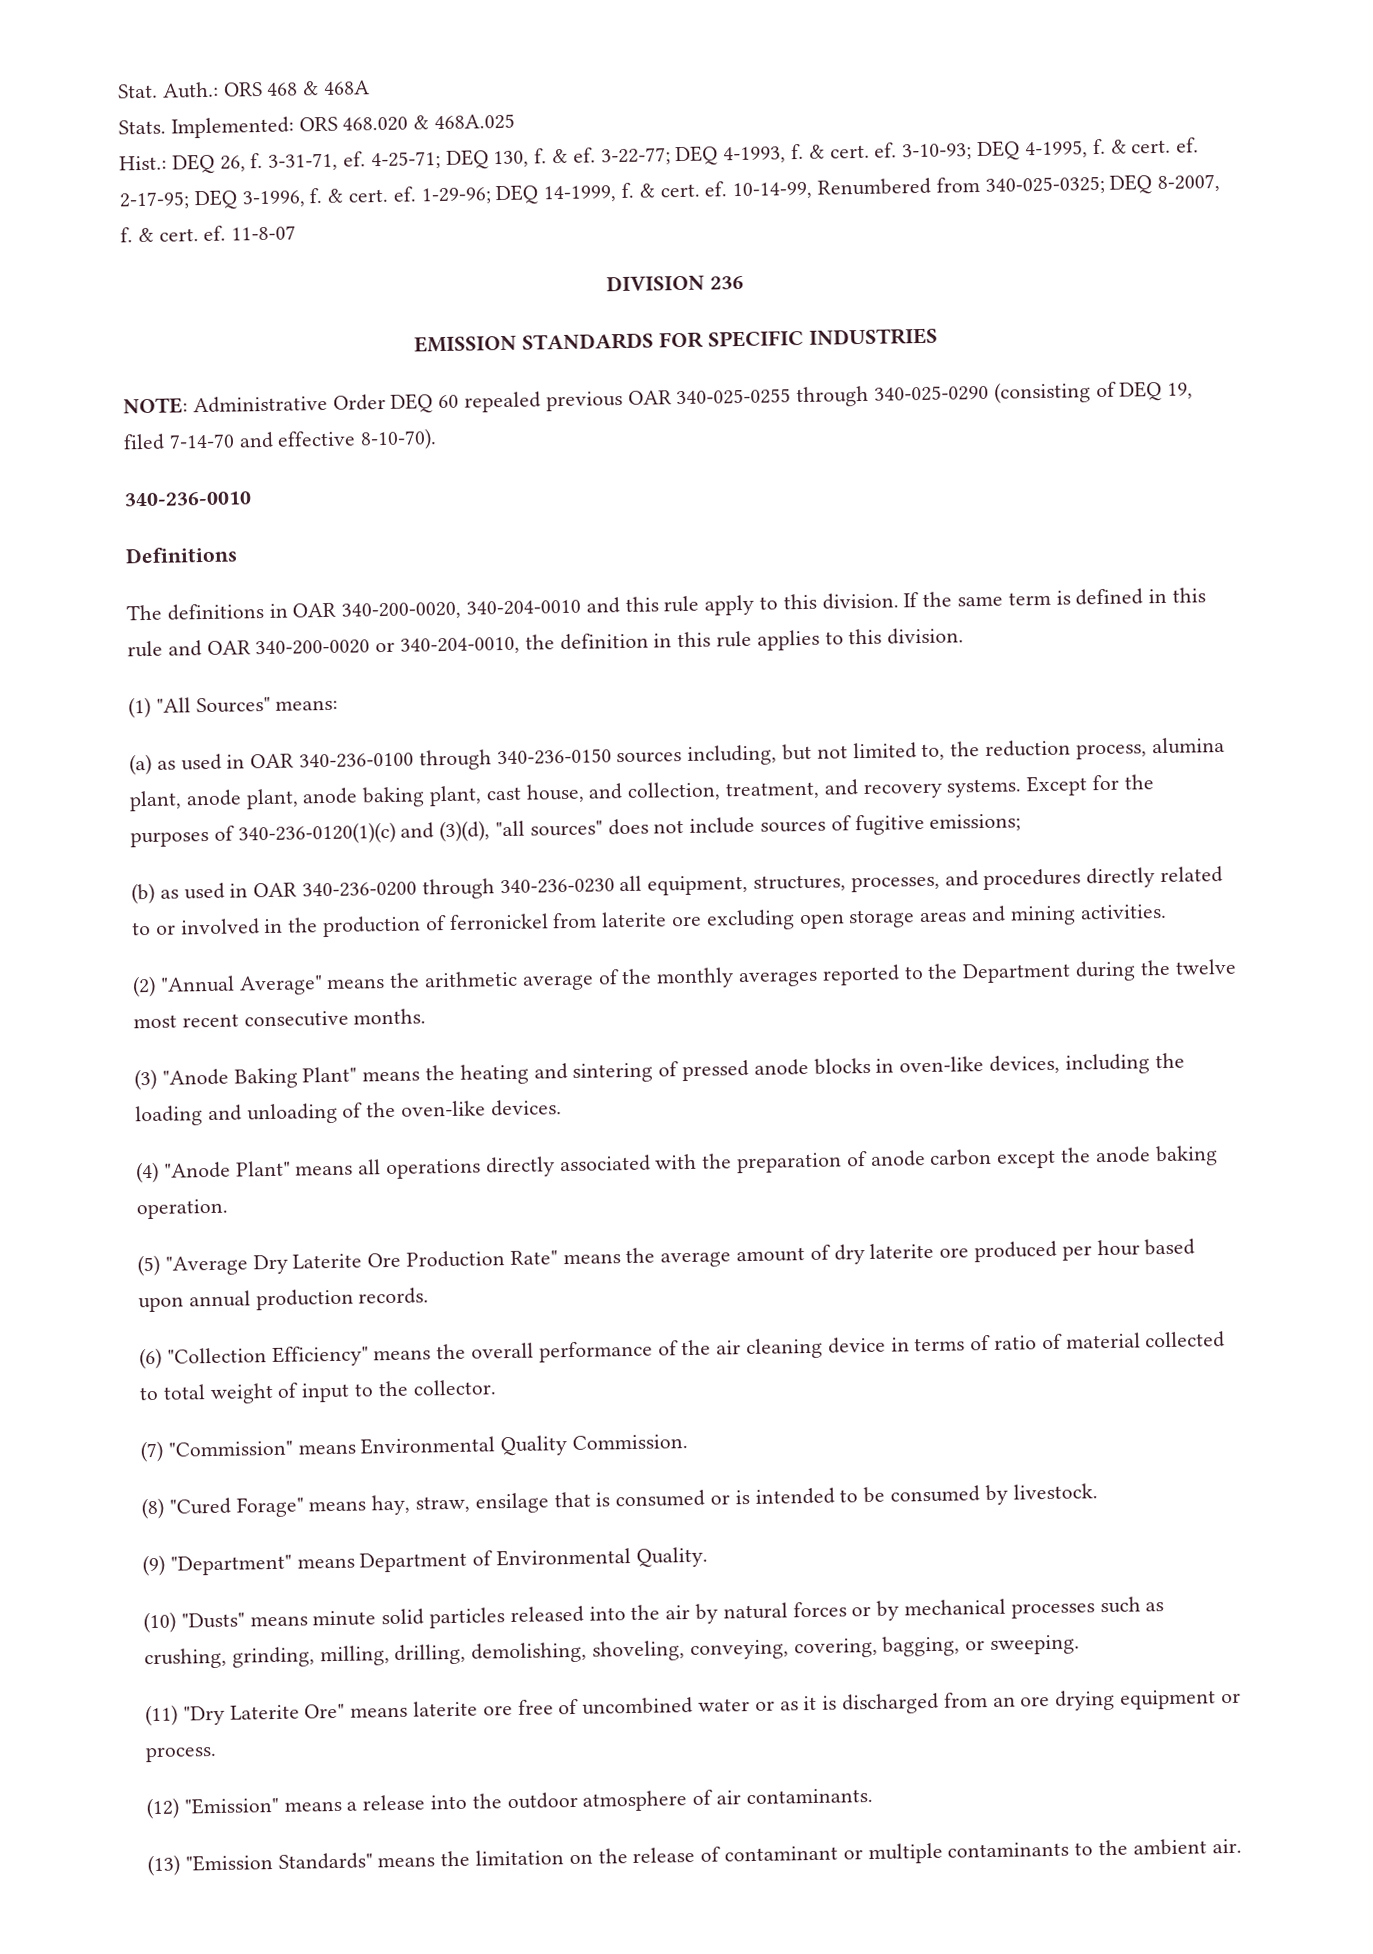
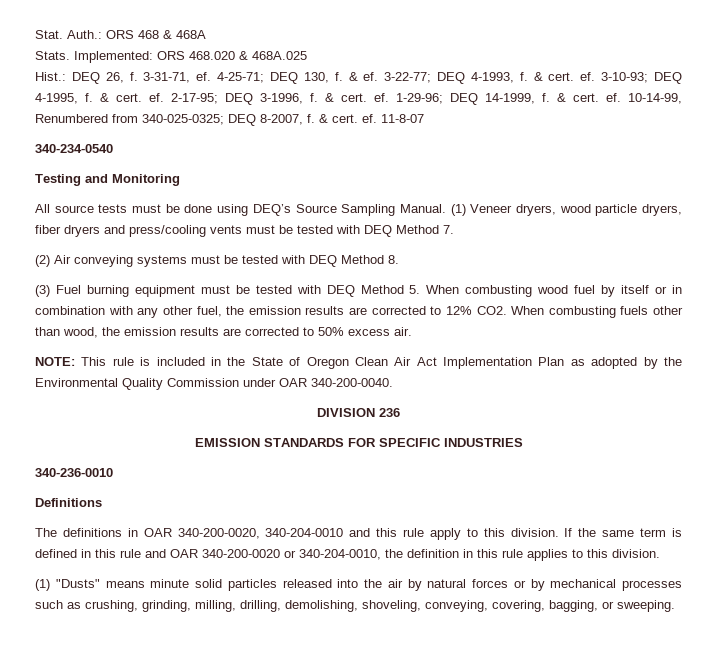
(297, 233) none -> [35,144,113,153] [35,174,180,186] [35,204,682,216] [35,225,454,237] [35,255,399,267] [35,285,683,297] [35,306,683,318] [35,327,412,338] [35,357,683,369] [35,378,393,390] // 340-234-0540 // Testing and Monitoring // All source tests must be done using DEQ’s Source Sampling Manual. (1) Veneer dryers, wood particle dryers, fiber dryers and press/cooling vents must be tested with DEQ Method 7. // (2) Air conveying systems must be tested with DEQ Method 8. // (3) Fuel burning equipment must be tested with DEQ Method 5. When combusting wood fuel by itself or in combination with any other fuel, the emission results are corrected to 12% CO2. When combusting fuels other than wood, the emission results are corrected to 50% excess air. // NOTE: This rule is included in the State of Oregon Clean Air Act Implementation Plan as adopted by the Environmental Quality Commission under OAR 340-200-0040.
[123,380,1194,415] [123,428,438,451] // NOTE: Administrative Order DEQ 60 repealed previous OAR 340-025-0255 through 340-025-0290 (consisting of DEQ 19, filed 7-14-70 and effective 8-10-70). -> (523, 442) none
[155,696,339,714] [129,736,1225,776] [129,774,1154,812] [130,813,1022,848] [131,865,1224,905] [132,903,1167,938] [132,958,1237,998] [133,1008,427,1029] [134,1052,1185,1091] [135,1099,562,1127] [136,1145,1218,1184] [136,1198,228,1220] [137,1238,1196,1277] [138,1287,430,1313] [139,1331,1226,1370] [139,1379,496,1405] [140,1434,689,1463] [141,1483,1098,1520] [142,1546,708,1577] [143,1611,176,1634] "All Sources" means: // (a) as used in OAR 340-236-0100 through 340-236-0150 sources including, but not limited to, the reduction process, alumina plant, anode plant, anode baking plant, cast house, and collection, treatment, and recovery systems. Except for the purposes of 340-236-0120(1)(c) and (3)(d), "all sources" does not include sources of fugitive emissions; // (b) as used in OAR 340-236-0200 through 340-236-0230 all equipment, structures, processes, and procedures directly related to or involved in the production of ferronickel from laterite ore excluding open storage areas and mining activities. // (2) "Annual Average" means the arithmetic average of the monthly averages reported to the Department during the twelve most recent consecutive months. // (3) "Anode Baking Plant" means the heating and sintering of pressed anode blocks in oven-like devices, including the loading and unloading of the oven-like devices. // (4) "Anode Plant" means all operations directly associated with the preparation of anode carbon except the anode baking operation. // (5) "Average Dry Laterite Ore Production Rate" means the average amount of dry laterite ore produced per hour based upon annual production records. // (6) "Collection Efficiency" means the overall performance of the air cleaning device in terms of ratio of material collected to total weight of input to the collector. // (7) "Commission" means Environmental Quality Commission. // (8) "Cured Forage" means hay, straw, ensilage that is consumed or is intended to be consumed by livestock. // (9) "Department" means Department of Environmental Quality. // (10) -> (50, 585) none
[145,1689,1241,1727] [145,1745,217,1763] [146,1787,873,1820] [147,1838,1242,1877] // (11) "Dry Laterite Ore" means laterite ore free of uncombined water or as it is discharged from an ore drying equipment or process. // (12) "Emission" means a release into the outdoor atmosphere of air contaminants. // (13) "Emission Standards" means the limitation on the release of contaminant or multiple contaminants to the ambient air. -> (675, 606) none

